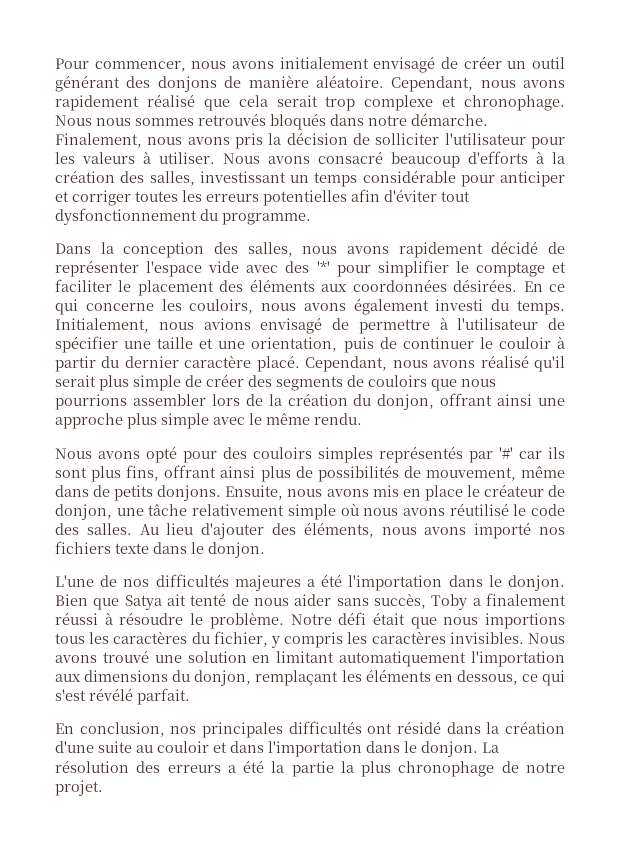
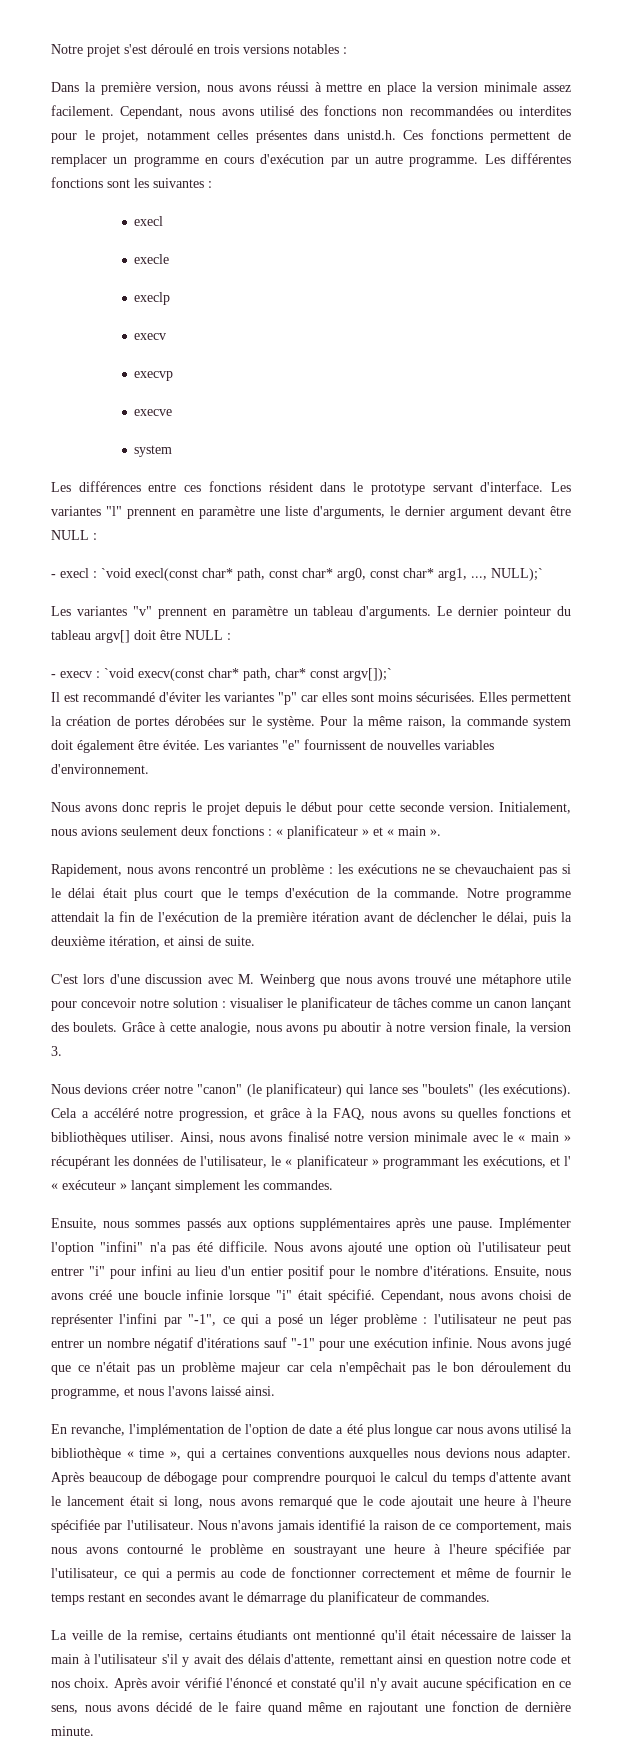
[55,56,565,73] [55,75,565,92] [55,94,565,111] [55,113,488,130] [55,132,565,149] [55,151,565,168] [55,170,565,187] [55,189,470,206] [55,208,311,225] [55,241,565,258] [55,260,567,277] [55,279,566,296] [55,298,565,315] [55,317,565,334] [55,336,565,353] [55,355,566,372] [55,374,496,391] [55,393,565,410] [55,413,362,429] [55,446,565,463] [55,465,565,482] [55,484,565,501] [55,503,565,520] [55,522,565,539] [55,541,265,558] [55,574,565,591] [55,593,566,610] [55,612,565,629] [55,631,565,648] [55,650,565,667] [55,669,566,686] [55,688,190,705] [55,721,565,738] [55,741,499,757] [55,760,565,777] [55,780,103,796] Pour commencer, nous avons initialement envisagé de créer un outil générant des donjons de manière aléatoire. Cependant, nous avons rapidement réalisé que cela serait trop complexe et chronophage. Nous nous sommes retrouvés bloqués dans notre démarche. Finalement, nous avons pris la décision de solliciter l'utilisateur pour les valeurs à utiliser. Nous avons consacré beaucoup d'efforts à la création des salles, investissant un temps considérable pour anticiper et corriger toutes les erreurs potentielles afin d'éviter tout dysfonctionnement du programme. // Dans la conception des salles, nous avons rapidement décidé de représenter l'espace vide avec des '*' pour simplifier le comptage et faciliter le placement des éléments aux coordonnées désirées. En ce qui concerne les couloirs, nous avons également investi du temps. Initialement, nous avions envisagé de permettre à l'utilisateur de spécifier une taille et une orientation, puis de continuer le couloir à partir du dernier caractère placé. Cependant, nous avons réalisé qu'il serait plus simple de créer des segments de couloirs que nous pourrions assembler lors de la création du donjon, offrant ainsi une approche plus simple avec le même rendu. // Nous avons opté pour des couloirs simples représentés par '#' car ils sont plus fins, offrant ainsi plus de possibilités de mouvement, même dans de petits donjons. Ensuite, nous avons mis en place le créateur de donjon, une tâche relativement simple où nous avons réutilisé le code des salles. Au lieu d'ajouter des éléments, nous avons importé nos fichiers texte dans le donjon. // L'une de nos difficultés majeures a été l'importation dans le donjon. Bien que Satya ait tenté de nous aider sans succès, Toby a finalement réussi à résoudre le problème. Notre défi était que nous importions tous les caractères du fichier, y compris les caractères invisibles. Nous avons trouvé une solution en limitant automatiquement l'importation aux dimensions du donjon, remplaçant les éléments en dessous, ce qui s'est révélé parfait. // En conclusion, nos principales difficultés ont résidé dans la création d'une suite au couloir et dans l'importation dans le donjon. La résolution des erreurs a été la partie la plus chronophage de notre projet. -> [51,44,347,57] [51,82,571,95] [51,105,571,119] [51,129,571,143] [51,153,571,167] [51,177,212,188] [134,216,164,226] [134,254,170,264] [134,292,171,305] [134,333,167,340] [134,371,174,381] [134,409,173,416] [134,445,173,457] [51,481,572,495] [51,506,571,519] [51,530,97,540] [51,568,543,581] [51,606,572,619] [51,630,231,643] [51,668,392,681] [51,692,571,705] [51,716,572,729] [51,739,494,753] [51,764,149,774] [51,802,571,815] [51,825,441,839] [51,864,572,877] [51,888,572,901] [51,911,572,925] [51,936,255,948] [51,974,571,987] [51,997,571,1011] [51,1021,571,1035] [51,1046,62,1056] [51,1083,571,1097] [51,1107,572,1121] [51,1131,572,1145] [51,1155,571,1169] [51,1180,333,1193] [51,1218,571,1231] [51,1241,571,1255] [51,1265,571,1279] [51,1289,572,1303] [51,1313,571,1327] [51,1337,572,1351] [51,1362,571,1375] [51,1386,275,1399] [51,1424,572,1437] [51,1448,571,1461] [51,1472,571,1485] [51,1496,572,1509] [51,1519,571,1533] [51,1543,571,1557] [51,1567,571,1581] [51,1591,490,1605] [51,1630,572,1643] [51,1654,572,1667] [51,1677,571,1691] [51,1701,572,1715] [51,1726,94,1736] Notre projet s'est déroulé en trois versions notables : // Dans la première version, nous avons réussi à mettre en place la version minimale assez facilement. Cependant, nous avons utilisé des fonctions non recommandées ou interdites pour le projet, notamment celles présentes dans unistd.h. Ces fonctions permettent de remplacer un programme en cours d'exécution par un autre programme. Les différentes fonctions sont les suivantes : // execl // execle // execlp // execv // execvp // execve // system // Les différences entre ces fonctions résident dans le prototype servant d'interface. Les variantes "l" prennent en paramètre une liste d'arguments, le dernier argument devant être NULL : // - execl : `void execl(const char* path, const char* arg0, const char* arg1, ..., NULL);` // Les variantes "v" prennent en paramètre un tableau d'arguments. Le dernier pointeur du tableau argv[] doit être NULL : // - execv : `void execv(const char* path, char* const argv[]);` // Il est recommandé d'éviter les variantes "p" car elles sont moins sécurisées. Elles permettent la création de portes dérobées sur le système. Pour la même raison, la commande system doit également être évitée. Les variantes "e" fournissent de nouvelles variables d'environnement. // Nous avons donc repris le projet depuis le début pour cette seconde version. Initialement, nous avions seulement deux fonctions : « planificateur » et « main ». // Rapidement, nous avons rencontré un problème : les exécutions ne se chevauchaient pas si le délai était plus court que le temps d'exécution de la commande. Notre programme attendait la fin de l'exécution de la première itération avant de déclencher le délai, puis la deuxième itération, et ainsi de suite. // C'est lors d'une discussion avec M. Weinberg que nous avons trouvé une métaphore utile pour concevoir notre solution : visualiser le planificateur de tâches comme un canon lançant des boulets. Grâce à cette analogie, nous avons pu aboutir à notre version finale, la version 3. // Nous devions créer notre "canon" (le planificateur) qui lance ses "boulets" (les exécutions). Cela a accéléré notre progression, et grâce à la FAQ, nous avons su quelles fonctions et bibliothèques utiliser. Ainsi, nous avons finalisé notre version minimale avec le « main » récupérant les données de l'utilisateur, le « planificateur » programmant les exécutions, et l' « exécuteur » lançant simplement les commandes. // Ensuite, nous sommes passés aux options supplémentaires après une pause. Implémenter l'option "infini" n'a pas été difficile. Nous avons ajouté une option où l'utilisateur peut entrer "i" pour infini au lieu d'un entier positif pour le nombre d'itérations. Ensuite, nous avons créé une boucle infinie lorsque "i" était spécifié. Cependant, nous avons choisi de représenter l'infini par "-1", ce qui a posé un léger problème : l'utilisateur ne peut pas entrer un nombre négatif d'itérations sauf "-1" pour une exécution infinie. Nous avons jugé que ce n'était pas un problème majeur car cela n'empêchait pas le bon déroulement du programme, et nous l'avons laissé ainsi. // En revanche, l'implémentation de l'option de date a été plus longue car nous avons utilisé la bibliothèque « time », qui a certaines conventions auxquelles nous devions nous adapter. Après beaucoup de débogage pour comprendre pourquoi le calcul du temps d'attente avant le lancement était si long, nous avons remarqué que le code ajoutait une heure à l'heure spécifiée par l'utilisateur. Nous n'avons jamais identifié la raison de ce comportement, mais nous avons contourné le problème en soustrayant une heure à l'heure spécifiée par l'utilisateur, ce qui a permis au code de fonctionner correctement et même de fournir le temps restant en secondes avant le démarrage du planificateur de commandes. // La veille de la remise, certains étudiants ont mentionné qu'il était nécessaire de laisser la main à l'utilisateur s'il y avait des délais d'attente, remettant ainsi en question notre code et nos choix. Après avoir vérifié l'énoncé et constaté qu'il n'y avait aucune spécification en ce sens, nous avons décidé de le faire quand même en rajoutant une fonction de dernière minute.

